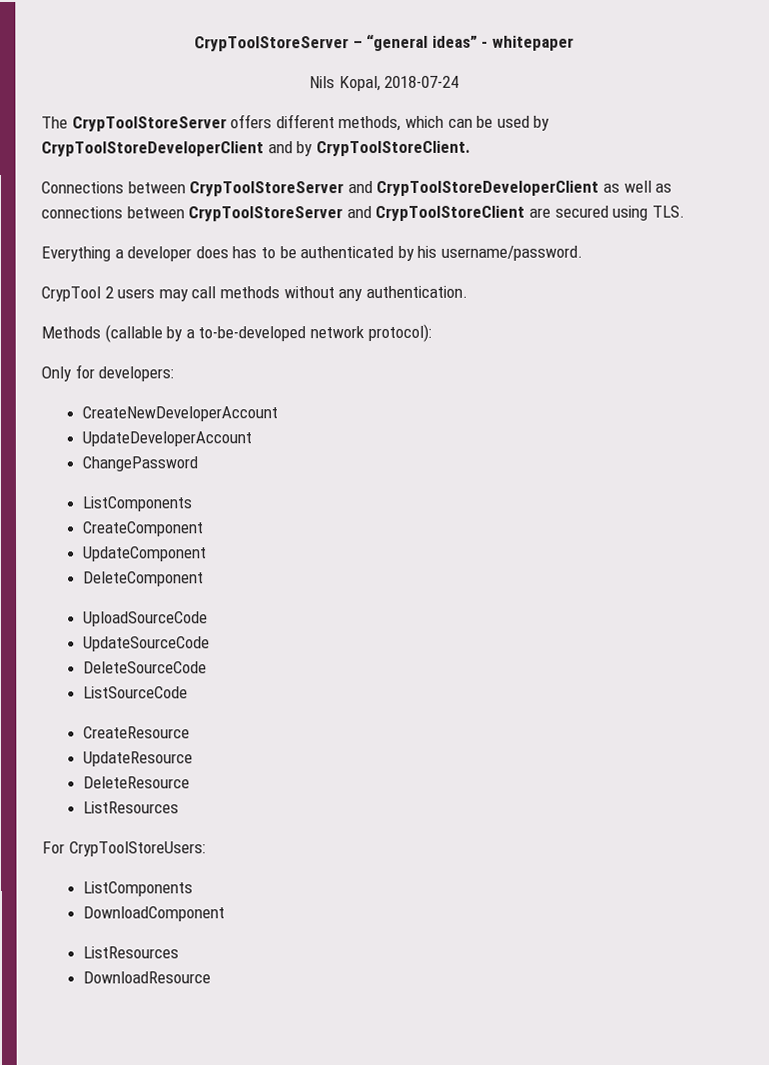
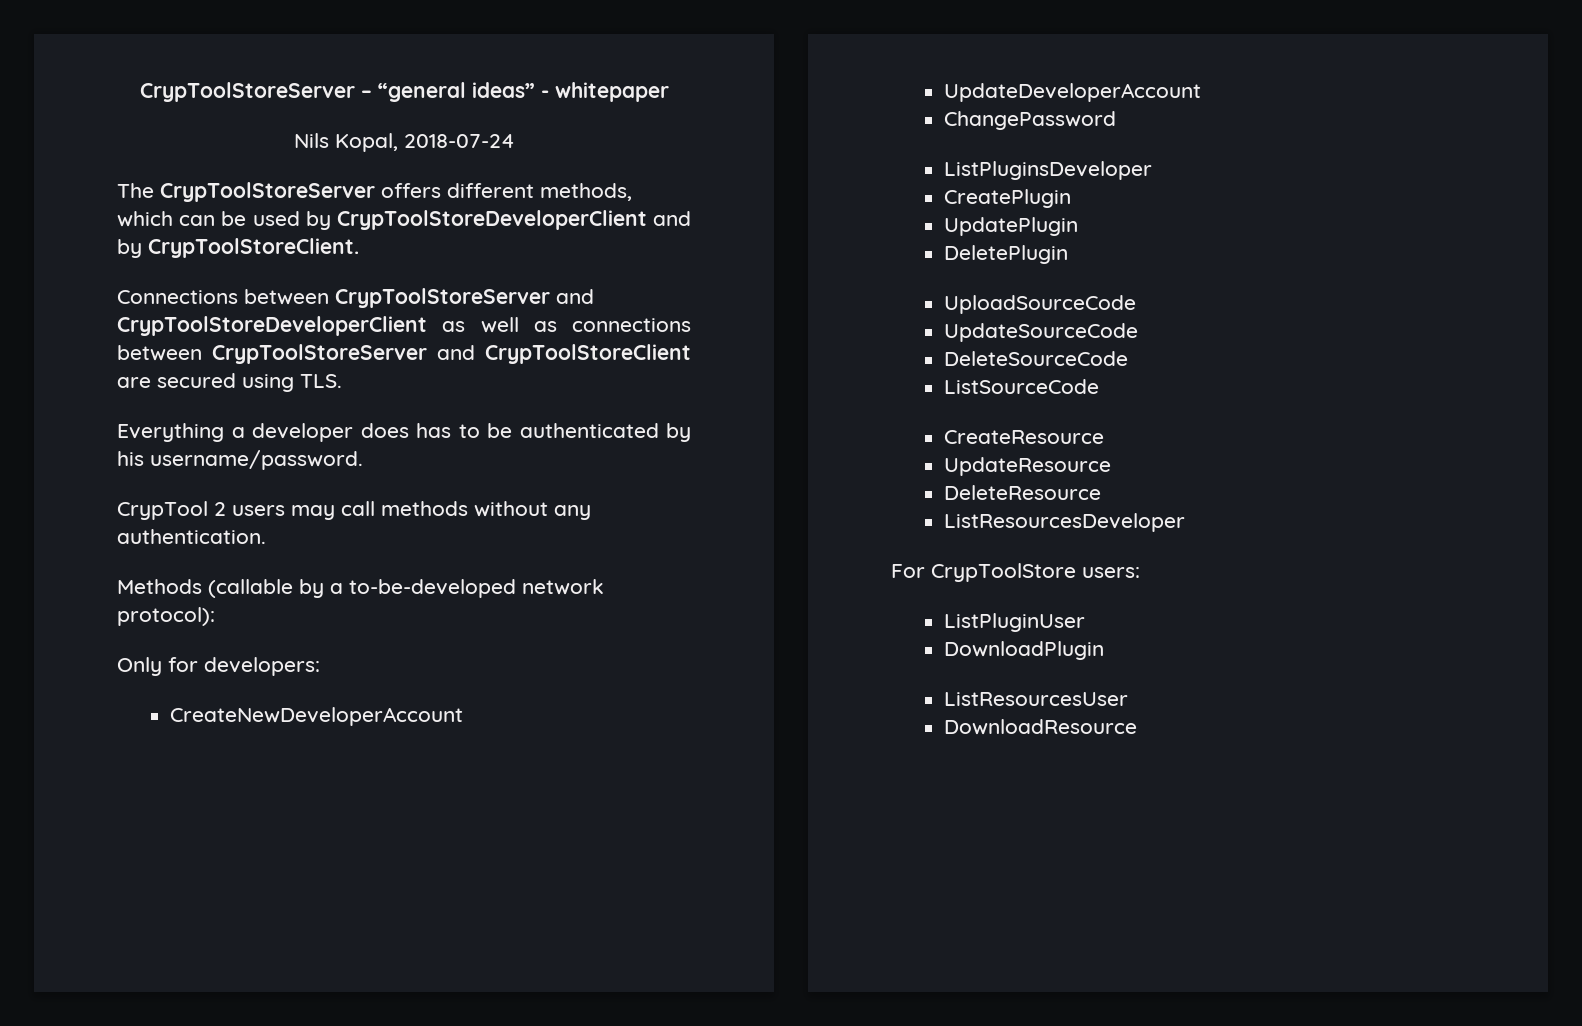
[81,496,192,512] [81,521,204,537] [82,546,207,562] [82,571,204,587] ListComponents // CreateComponent // UpdateComponent // DeleteComponent -> [943,161,1152,180] [943,189,1071,208] [943,217,1078,236] [943,245,1068,264] ListPluginsDeveloper // CreatePlugin // UpdatePlugin // DeletePlugin
[82,801,179,814] ListResources -> [943,513,1185,532] ListResourcesDeveloper
[68,841,206,857] [82,881,193,897] [82,906,225,922] [82,946,179,959] CrypToolStoreUsers: // ListComponents // DownloadComponent // ListResources -> [931,563,1140,582] [943,613,1085,632] [943,641,1104,660] [943,692,1128,706] CrypToolStore users: // ListPluginUser // DownloadPlugin // ListResourcesUser

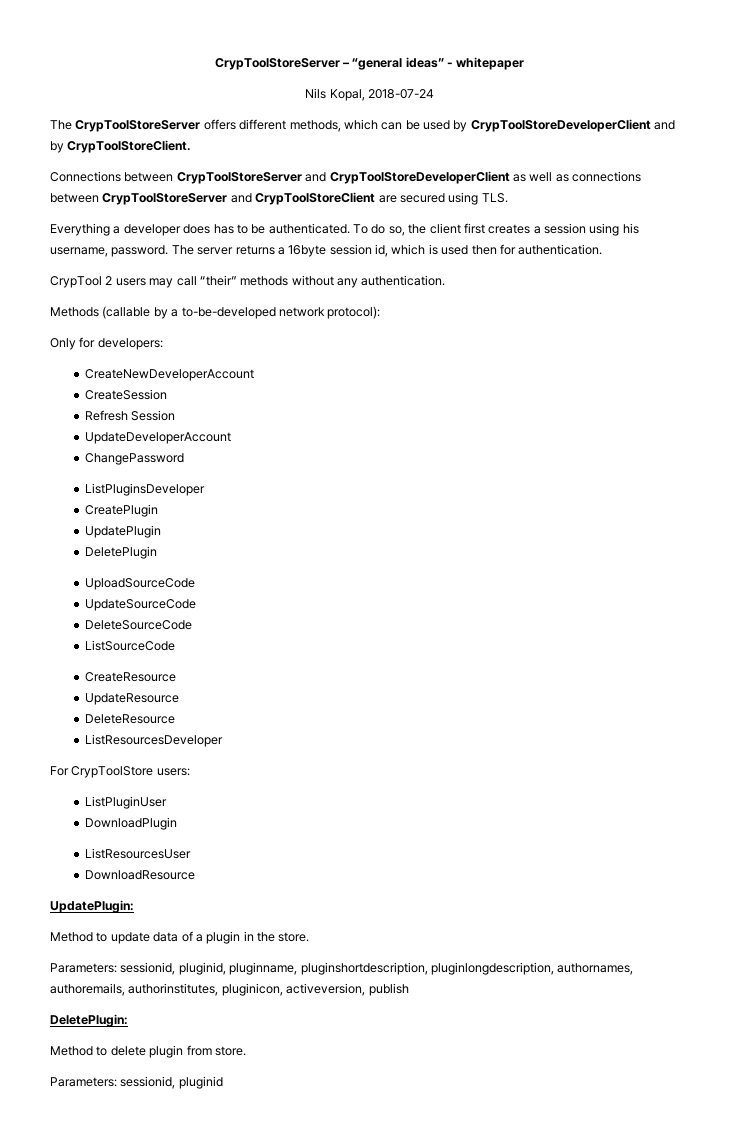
[519,423,691,442] [117,450,363,470] authenticated by his username/password. -> [268,223,639,236] [50,244,603,257] authenticated. To do so, the client first creates a session using his username, password. The server returns a 16byte session id, which is used then for authentication.
(375, 508) none -> [199,275,237,286] “their”
(463, 716) none -> [84,389,167,400] [84,410,176,421] // CreateSession // Refresh Session
(1137, 727) none -> [50,900,134,913] [50,931,310,944] [50,962,634,975] [50,983,409,996] [50,1014,128,1027] [50,1045,246,1058] [50,1076,223,1089] // UpdatePlugin: // Method to update data of a plugin in the store. // Parameters: sessionid, pluginid, pluginname, pluginshortdescription, pluginlongdescription, authornames, authoremails, authorinstitutes, pluginicon, activeversion, publish // DeletePlugin: // Method to delete plugin from store. // Parameters: sessionid, pluginid

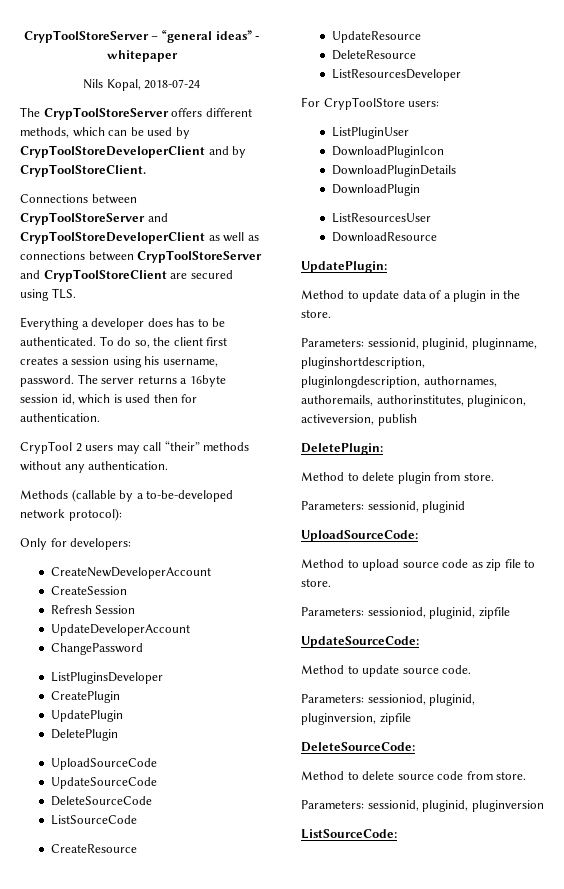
(167, 802) none -> [331,146,444,158] [331,165,456,177] // DownloadPluginIcon // DownloadPluginDetails
(223, 1082) none -> [301,530,418,542] [301,559,536,571] [301,578,331,587] [301,607,510,619] [301,636,419,648] [301,665,472,677] [301,694,476,706] [301,713,411,725] [301,742,415,752] [301,771,527,780] [301,800,544,812] [301,829,397,839] // UploadSourceCode: // Method to upload source code as zip file to store. // Parameters: sessioniod, pluginid, zipfile // UpdateSourceCode: // Method to update source code. // Parameters: sessioniod, pluginid, pluginversion, zipfile // DeleteSourceCode: // Method to delete source code from store. // Parameters: sessionid, pluginid, pluginversion // ListSourceCode:

